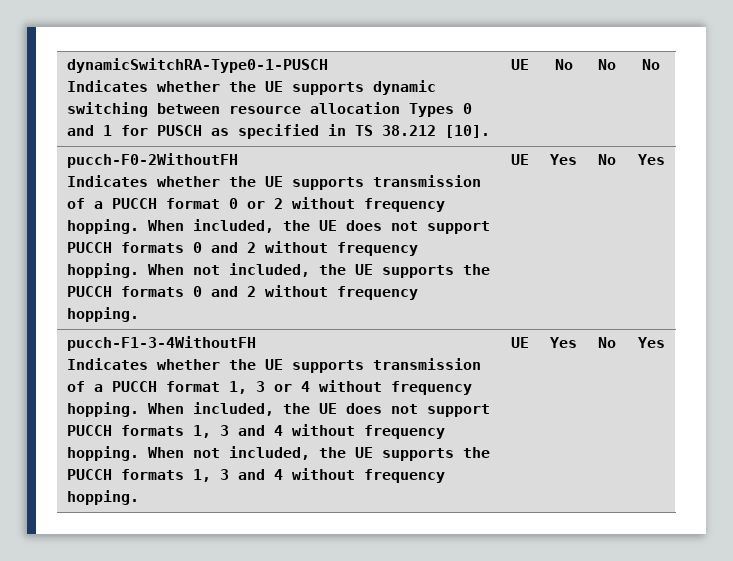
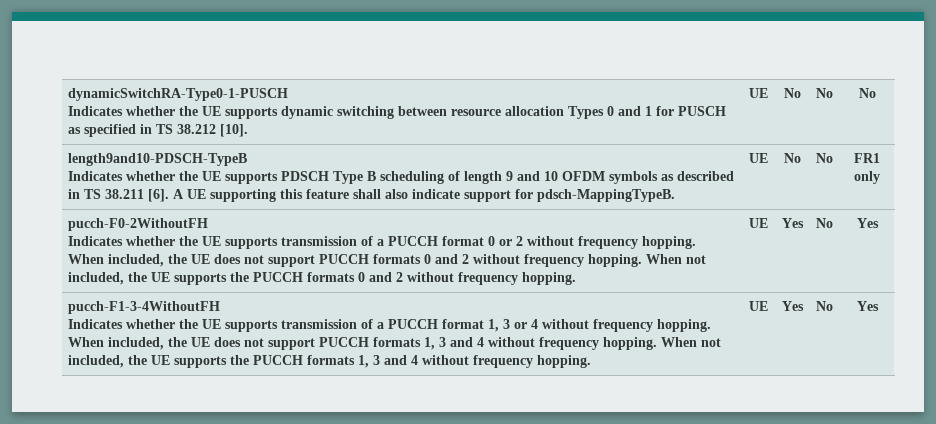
(660, 64) none -> [68,153,248,166] [68,171,735,184] [68,189,676,202] [748,153,768,163] [783,153,801,163] [815,153,833,163] [853,153,880,163] [853,171,880,184] // length9and10-PDSCH-TypeB // Indicates whether the UE supports PDSCH Type B scheduling of length 9 and 10 OFDM symbols as described in TS 38.211 [6]. A UE supporting this feature shall also indicate support for pdsch-MappingTypeB. | UE | No | No | FR1 only

